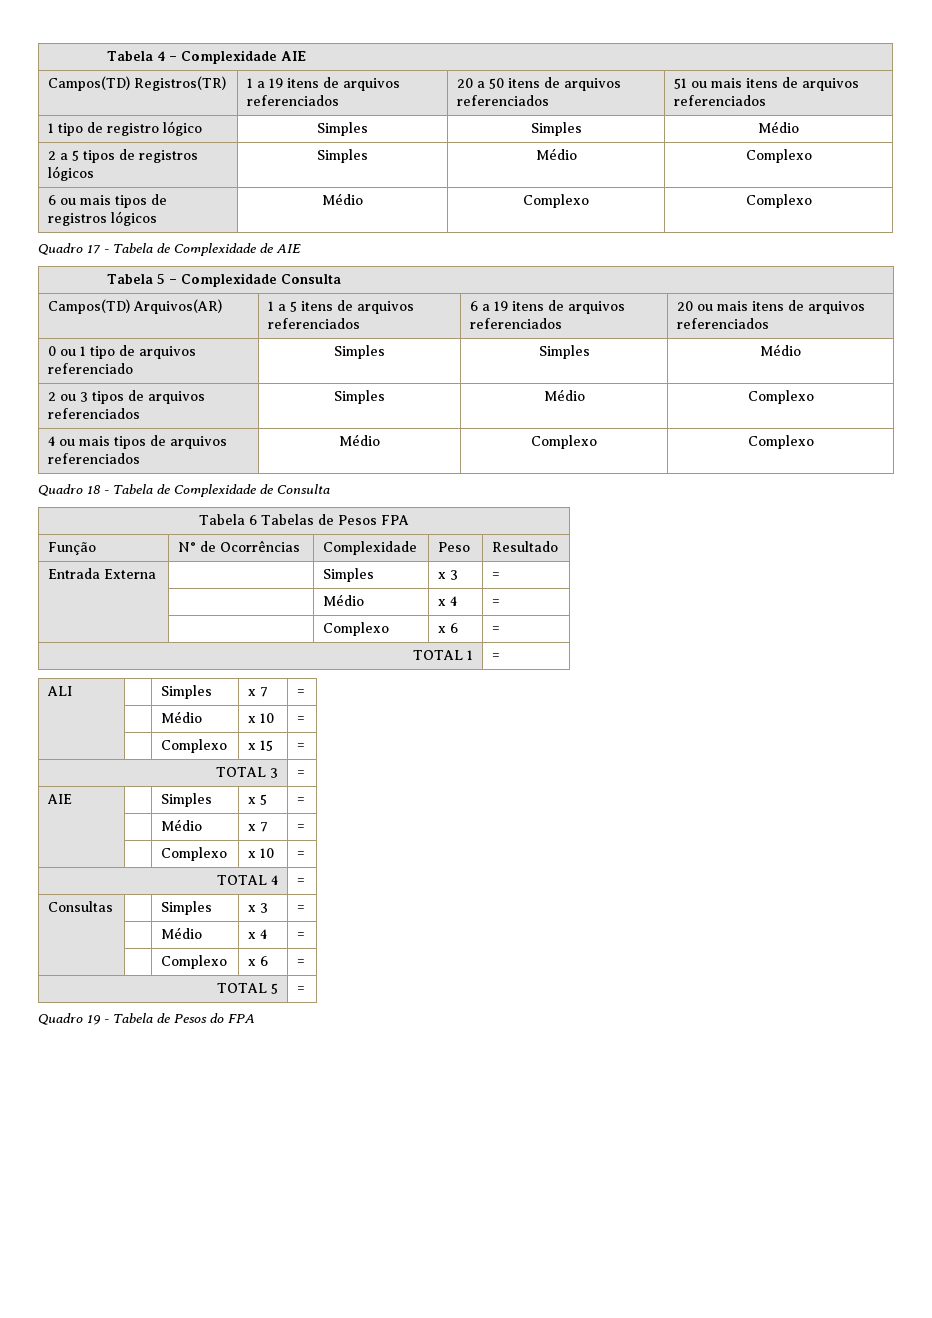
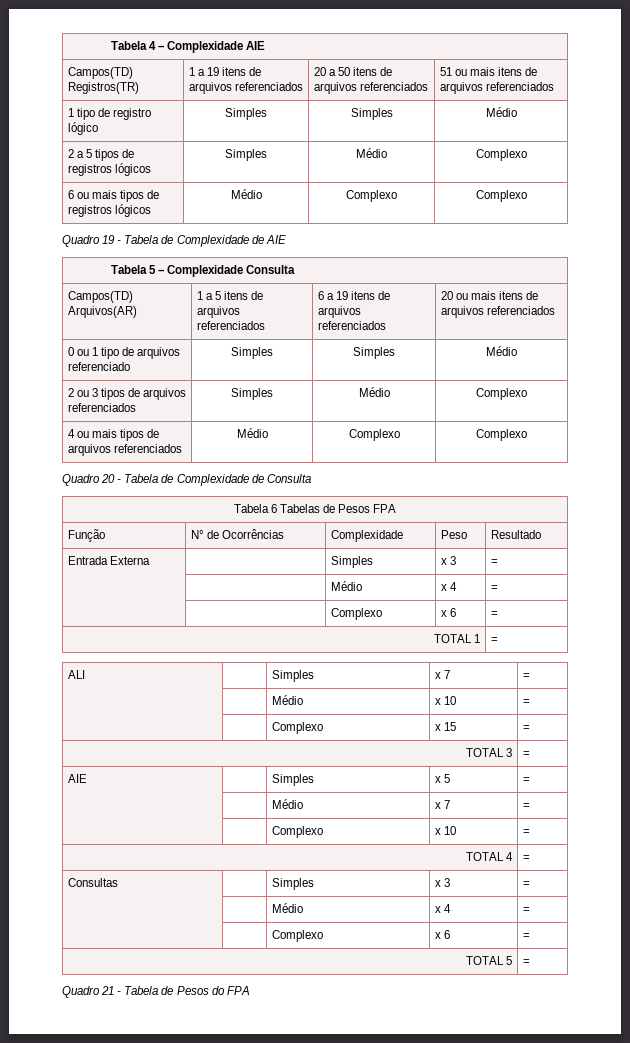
[87,245,101,254] 17 -> [102,235,116,244] 19
[87,485,100,494] 18 -> [101,474,116,483] 20
[87,1015,101,1025] 19 -> [101,986,115,995] 21

